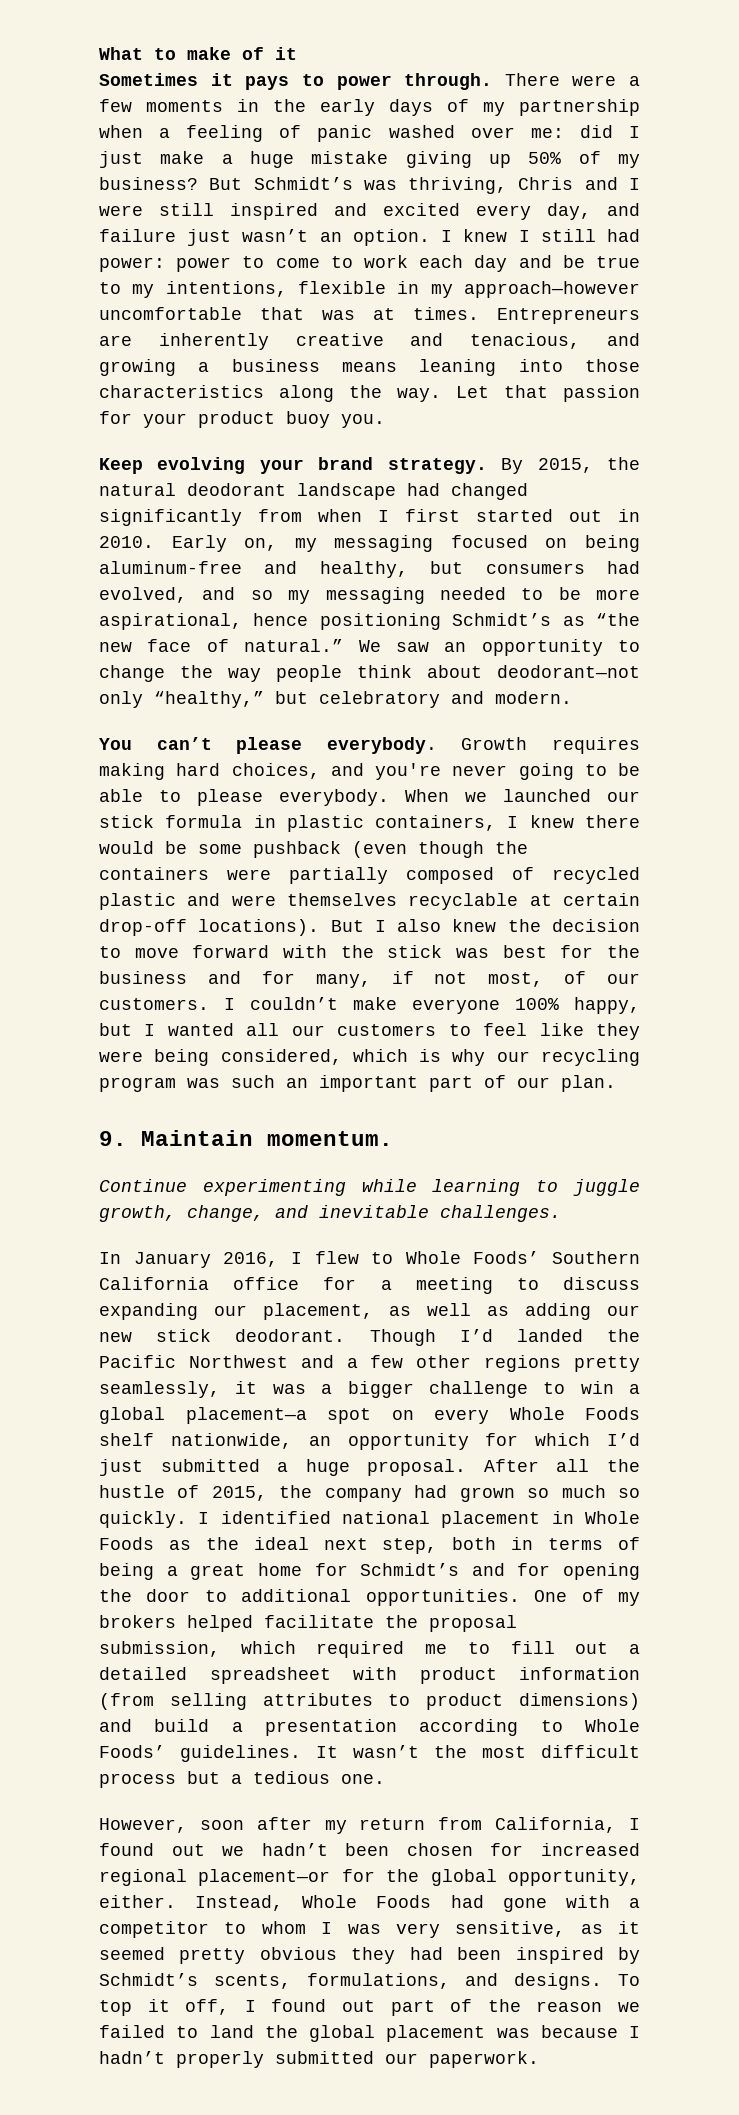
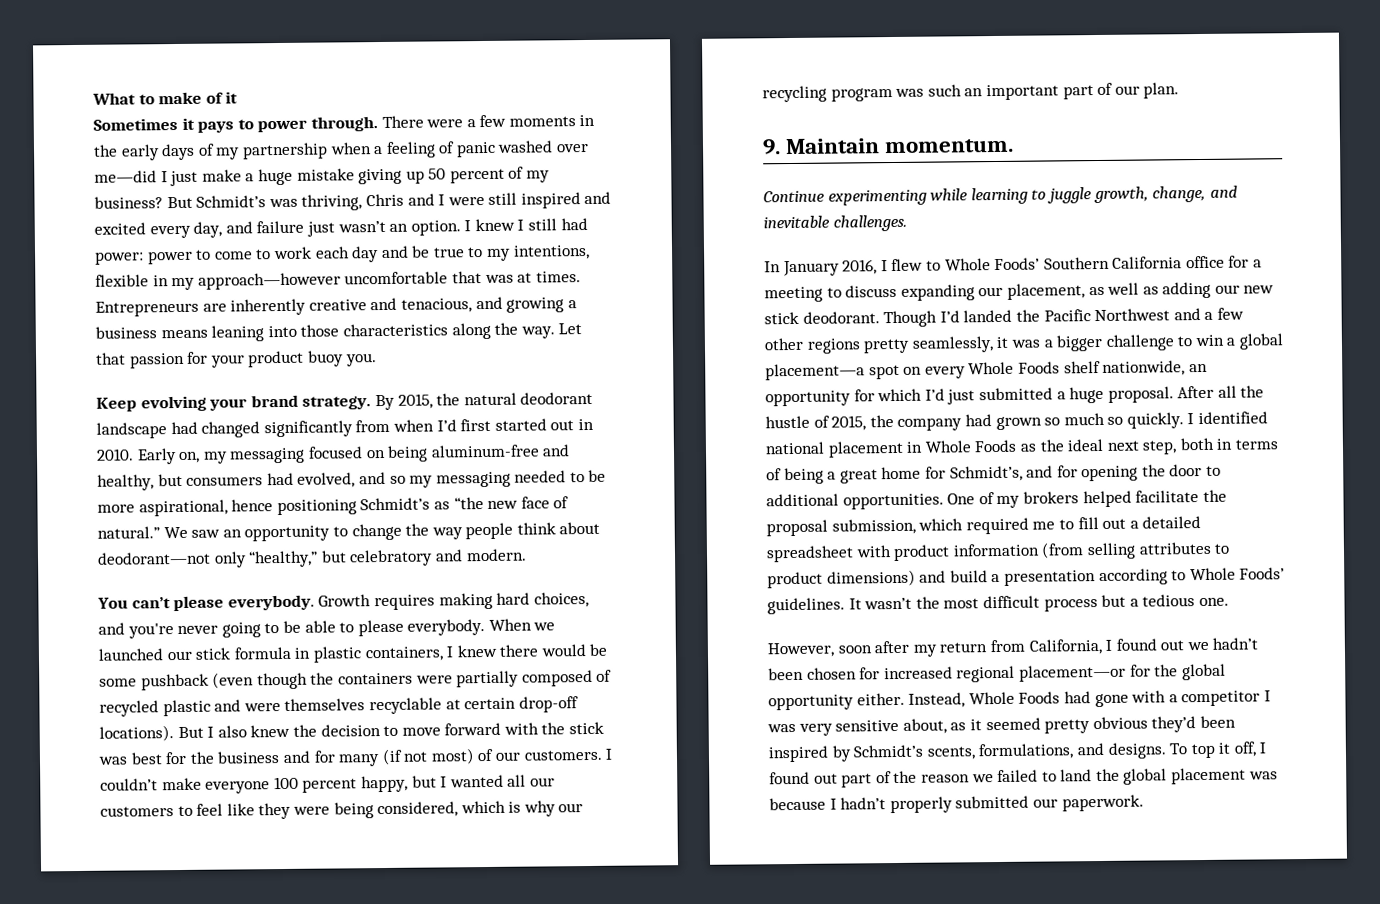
[530,125,613,138] me: did -> [94,170,157,183] me—did
[528,152,562,164] 50% -> [428,168,505,184] 50 percent
[378,510,389,522] I -> [436,419,457,432] I’d
[315,971,544,988] many, if not most, -> [338,748,475,767] many (if not most)
[515,998,559,1010] 100% -> [273,776,358,793] 100 percent
[360,1563,460,1576] Schmidt’s -> [949,465,1023,482] Schmidt’s,
[507,1869,640,1886] opportunity, -> [768,694,854,711] opportunity
[224,1921,306,1934] to whom -> (1261, 698) none
[455,1921,566,1937] sensitive, -> [835,718,947,734] sensitive about,
[351,1947,443,1964] they had -> [1151,716,1197,733] they’d

